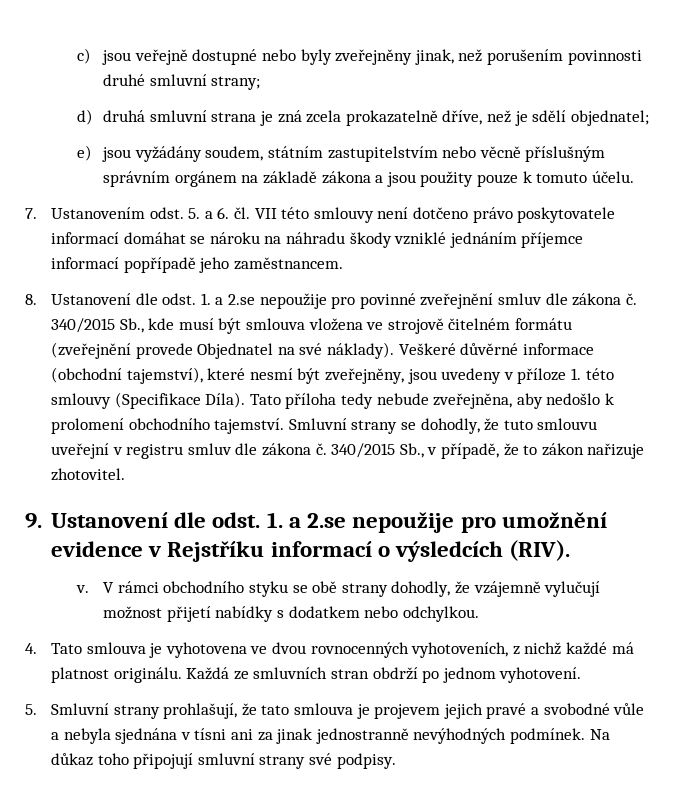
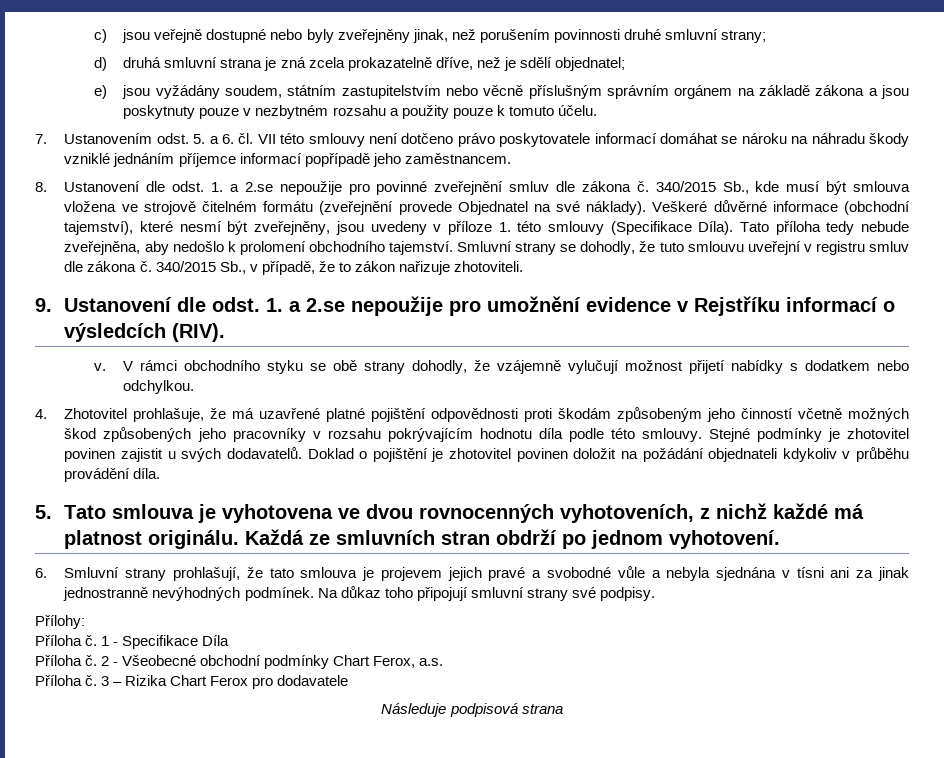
(416, 179) none -> [123,105,399,119] poskytnuty pouze v nezbytném rozsahu a
[51,468,126,481] zhotovitel. -> [453,261,523,272] zhotoviteli.
(37, 648) none -> [64,407,910,422] [64,427,909,442] [64,447,909,462] [64,468,161,482] [35,505,52,519] Zhotovitel prohlašuje, že má uzavřené platné pojištění odpovědnosti proti škodám způsobeným jeho činností včetně možných škod způsobených jeho pracovníky v rozsahu pokrývajícím hodnotu díla podle této smlouvy. Stejné podmínky je zhotovitel povinen zajistit u svých dodavatelů. Doklad o pojištění je zhotovitel povinen doložit na požádání objednateli kdykoliv v průběhu provádění díla. // 5.
[25,704,37,715] 5. -> [35,568,47,578] 6.
(396, 761) none -> [35,615,85,629] [35,635,230,649] [35,655,444,669] [35,675,349,689] [381,703,563,717] // Přílohy: // Příloha č. 1 - Specifikace Díla // Příloha č. 2 - Všeobecné obchodní podmínky Chart Ferox, a.s. // Příloha č. 3 – Rizika Chart Ferox pro dodavatele // Následuje podpisová strana

